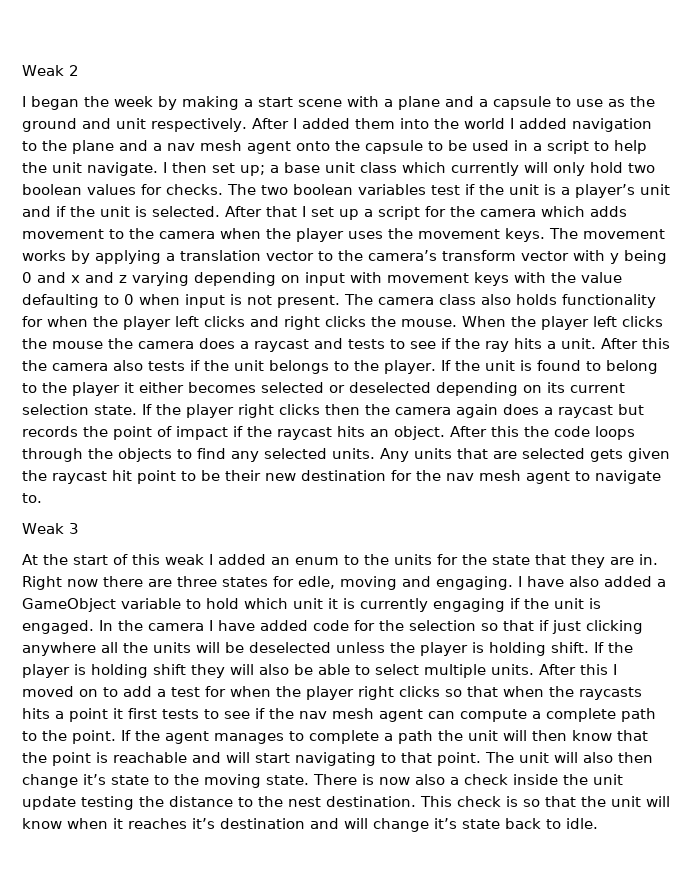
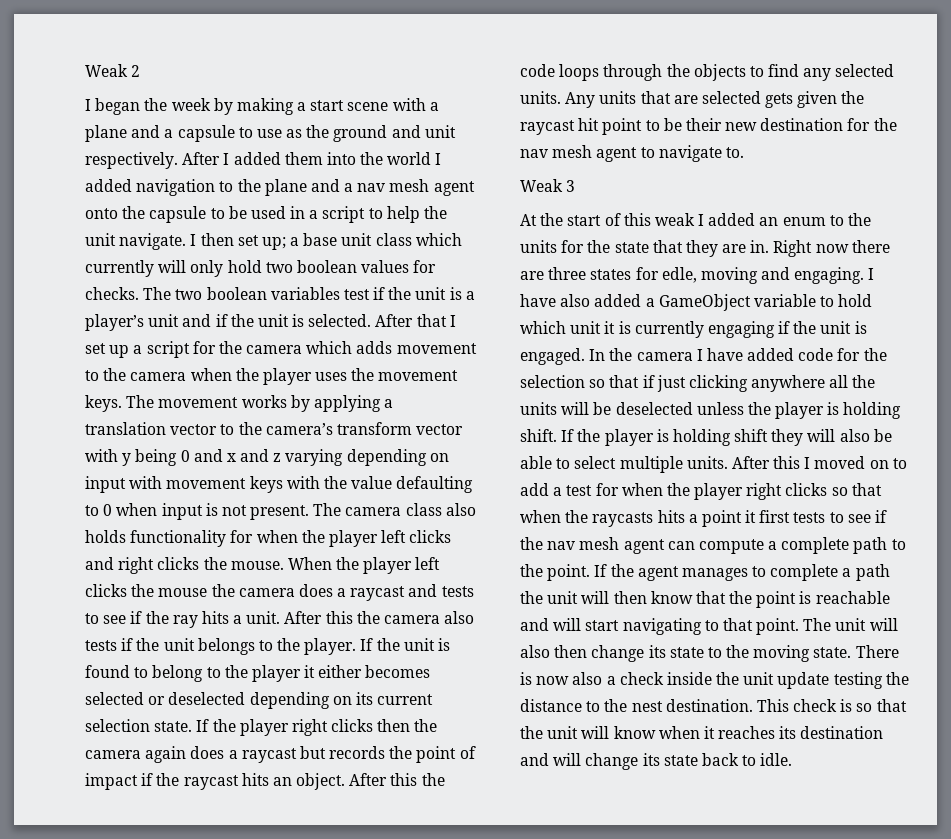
[83,774,106,785] it’s -> [648,645,666,658] its
[192,818,215,829] it’s -> [779,726,797,739] its
[434,818,457,829] it’s -> [642,753,660,766] its

